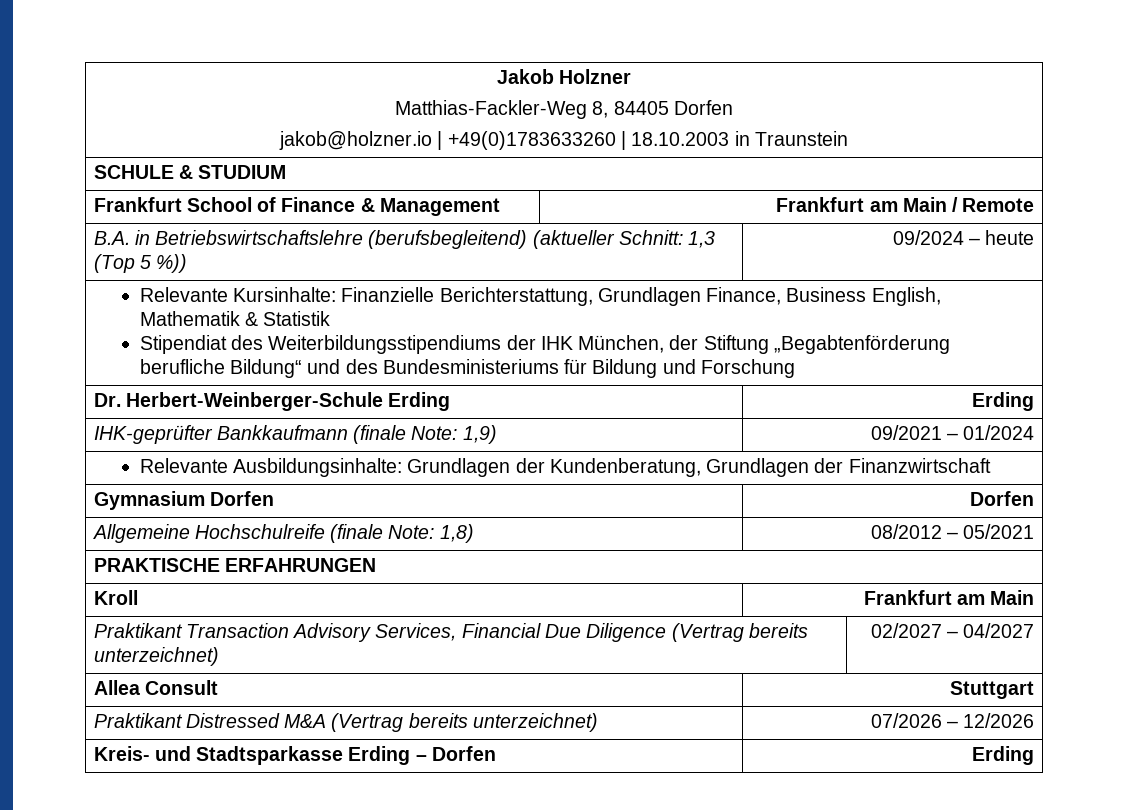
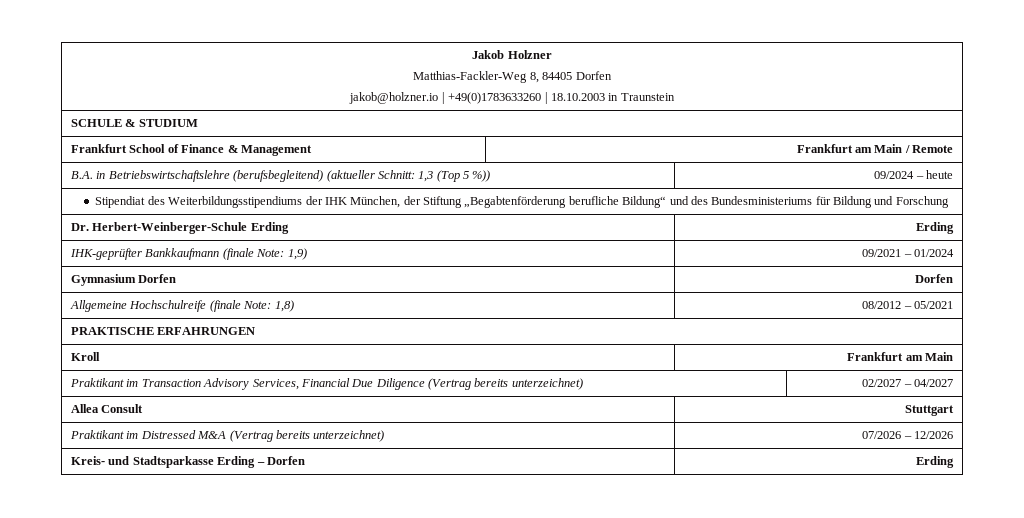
[139,287,941,306] [139,311,331,326] Relevante Kursinhalte: Finanzielle Berichterstattung, Grundlagen Finance, Business English, Mathematik & Statistik // -> (954, 174) none
[139,458,991,477] // Relevante Ausbildungsinhalte: Grundlagen der Kundenberatung, Grundlagen der Finanzwirtschaft -> (955, 253) none
(183, 630) none -> [126,379,139,387] im
(183, 720) none -> [126,431,139,439] im

